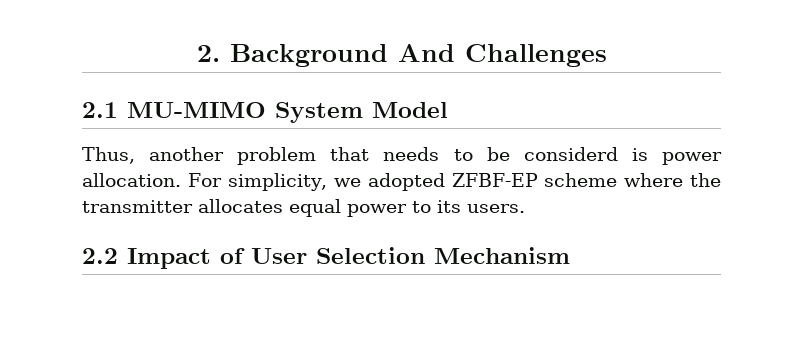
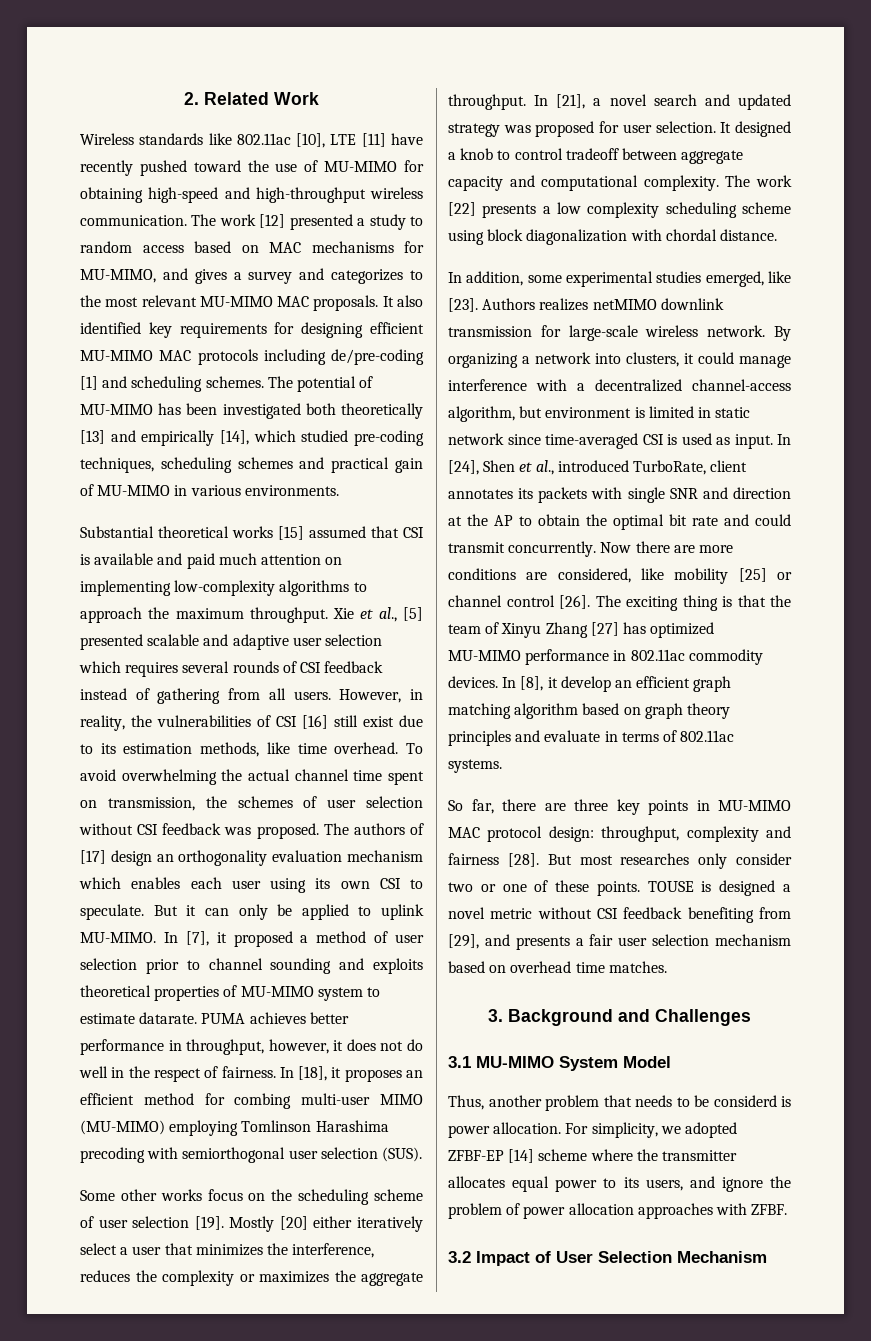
[229,44,455,67] Background And -> [204,92,319,105] [80,133,423,148] [80,160,424,176] [80,187,423,203] [80,214,423,230] [80,241,424,253] [80,268,423,284] [80,295,423,311] [80,322,425,338] [80,349,424,365] [80,376,374,392] [80,403,423,419] [80,430,424,446] [80,457,424,473] [80,484,339,496] [80,526,424,540] [80,553,343,569] [80,580,367,596] [80,607,423,623] [80,634,382,650] [79,661,384,677] [80,688,423,704] [80,715,423,731] [80,742,423,757] [80,769,424,785] [80,796,423,811] [79,823,424,839] [80,850,423,866] [79,877,423,893] [80,904,424,920] [80,931,424,947] [80,958,423,974] [80,985,380,1001] [80,1012,349,1024] [80,1039,423,1055] [79,1066,424,1082] [80,1093,423,1109] [80,1120,389,1136] [80,1147,422,1163] [80,1189,423,1205] [80,1216,423,1232] [80,1243,375,1258] [80,1270,423,1286] [448,94,791,110] [448,121,791,137] [448,148,744,164] [448,175,792,191] [448,202,791,218] [448,229,777,245] [448,271,791,287] [448,298,724,312] [448,325,791,341] [448,352,791,368] [448,379,791,392] [448,406,751,422] [448,433,791,449] [448,460,748,475] [448,487,791,503] [448,514,791,530] [448,541,733,557] [448,568,792,584] [448,595,791,611] [448,622,715,638] [448,649,763,665] [448,676,732,692] [448,703,730,719] [448,730,735,746] [448,759,502,773] [448,799,791,815] [448,826,791,842] [448,853,792,869] [448,880,791,896] [448,907,791,923] [448,934,791,950] [448,961,667,973] [488,1009,650,1026] Related Work // Wireless standards like 802.11ac [10], LTE [11] have recently pushed toward the use of MU-MIMO for obtaining high-speed and high-throughput wireless communication. The work [12] presented a study to random access based on MAC mechanisms for MU-MIMO, and gives a survey and categorizes to the most relevant MU-MIMO MAC proposals. It also identified key requirements for designing efficient MU-MIMO MAC protocols including de/pre-coding [1] and scheduling schemes. The potential of MU-MIMO has been investigated both theoretically [13] and empirically [14], which studied pre-coding techniques, scheduling schemes and practical gain of MU-MIMO in various environments. // Substantial theoretical works [15] assumed that CSI is available and paid much attention on implementing low-complexity algorithms to approach the maximum throughput. Xie et al., [5] presented scalable and adaptive user selection which requires several rounds of CSI feedback instead of gathering from all users. However, in reality, the vulnerabilities of CSI [16] still exist due to its estimation methods, like time overhead. To avoid overwhelming the actual channel time spent on transmission, the schemes of user selection without CSI feedback was proposed. The authors of [17] design an orthogonality evaluation mechanism which enables each user using its own CSI to speculate. But it can only be applied to uplink MU-MIMO. In [7], it proposed a method of user selection prior to channel sounding and exploits theoretical properties of MU-MIMO system to estimate datarate. PUMA achieves better performance in throughput, however, it does not do well in the respect of fairness. In [18], it proposes an efficient method for combing multi-user MIMO (MU-MIMO) employing Tomlinson Harashima precoding with semiorthogonal user selection (SUS). // Some other works focus on the scheduling scheme of user selection [19]. Mostly [20] either iteratively select a user that minimizes the interference, reduces the complexity or maximizes the aggregate throughput. In [21], a novel search and updated strategy was proposed for user selection. It designed a knob to control tradeoff between aggregate capacity and computational complexity. The work [22] presents a low complexity scheduling scheme using block diagonalization with chordal distance. // In addition, some experimental studies emerged, like [23]. Authors realizes netMIMO downlink transmission for large-scale wireless network. By organizing a network into clusters, it could manage interference with a decentralized channel-access algorithm, but environment is limited in static network since time-averaged CSI is used as input. In [24], Shen et al., introduced TurboRate, client annotates its packets with single SNR and direction at the AP to obtain the optimal bit rate and could transmit concurrently. Now there are more conditions are considered, like mobility [25] or channel control [26]. The exciting thing is that the team of Xinyu Zhang [27] has optimized MU-MIMO performance in 802.11ac commodity devices. In [8], it develop an efficient graph matching algorithm based on graph theory principles and evaluate in terms of 802.11ac systems. // So far, there are three key points in MU-MIMO MAC protocol design: throughput, complexity and fairness [28]. But most researches only consider two or one of these points. TOUSE is designed a novel metric without CSI feedback benefiting from [29], and presents a fair user selection mechanism based on overhead time matches. // 3. Background and
[82,102,118,118] 2.1 -> [448,1056,471,1068] 3.1
(538, 180) none -> [508,1149,535,1163] [14]
[467,204,525,213] [82,248,118,264] users. // 2.2 -> [645,1176,791,1192] [448,1203,788,1219] [448,1251,471,1263] users, and ignore the problem of power allocation approaches with ZFBF. // 3.2

